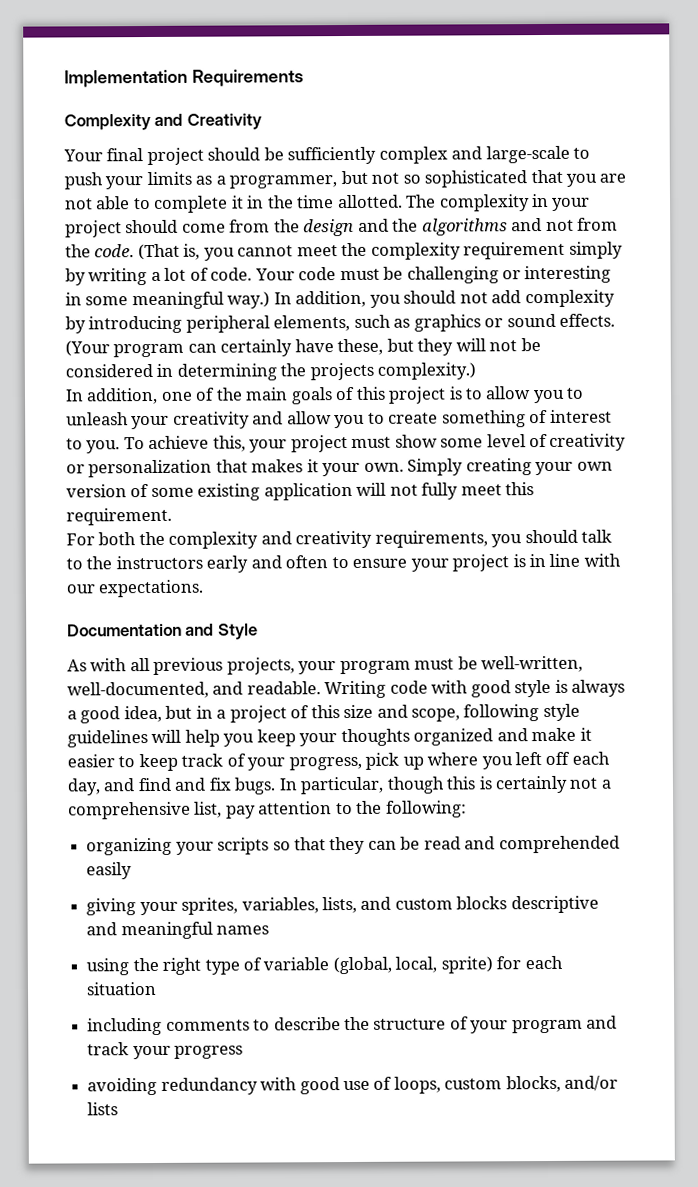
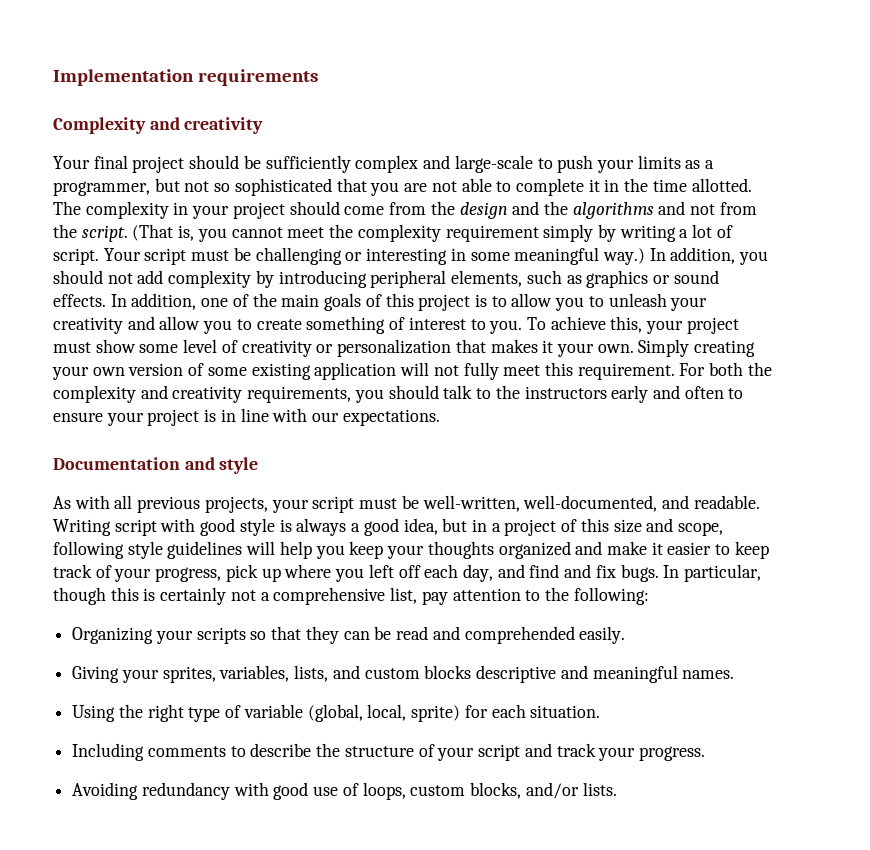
[191,69,304,87] Requirements -> [198,69,319,86] requirements
[186,113,262,130] Creativity -> [184,117,264,134] creativity
[94,244,135,258] code. -> [81,225,128,242] script.
[210,267,337,281] code. Your code -> [53,248,187,265] script. Your script
[65,338,541,358] [65,362,477,381] (Your program can certainly have these, but they will not be considered in determining the projects complexity.) // -> (106, 300) none
(172, 516) // -> (675, 371) none
[217,623,258,640] Style -> [219,457,259,474] style
[339,660,411,675] program -> [312,496,355,513] script
[389,680,428,694] code -> [114,519,157,536] script
[86,837,173,856] organizing -> [72,627,154,644] Organizing
[86,862,133,880] [86,898,137,916] easily // giving -> [579,626,626,644] [72,666,120,683] easily. // Giving
[216,925,270,935] [86,958,130,976] names // using -> [682,670,735,679] [72,705,116,722] names. // Using
[86,981,158,996] [87,1017,163,1036] situation // including -> [530,705,601,718] [72,743,145,761] situation. // Including
[511,1019,583,1034] program -> [478,744,521,761] script
[174,1045,244,1059] [87,1077,158,1096] progress // avoiding -> [638,746,705,761] [72,782,139,800] progress. // Avoiding
[87,1102,119,1116] lists -> [582,782,617,796] lists.

